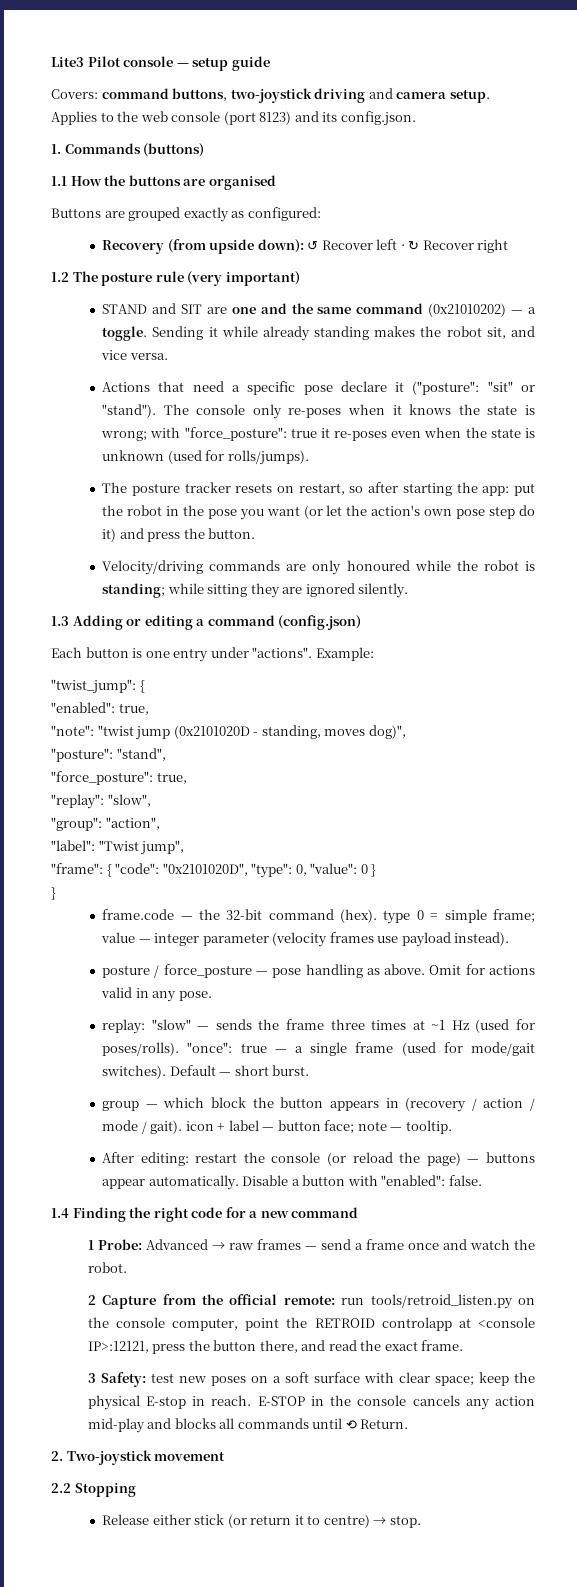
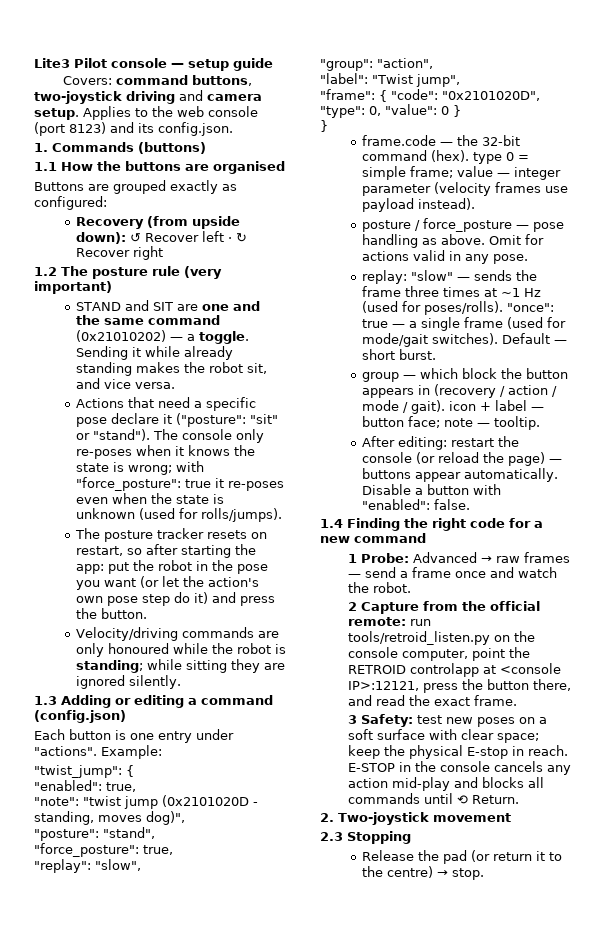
[51,1483,71,1493] 2.2 -> [320,832,343,841] 2.3
[152,1514,225,1525] either stick -> [418,850,468,864] the pad
(321, 1520) none -> [362,866,384,877] the

